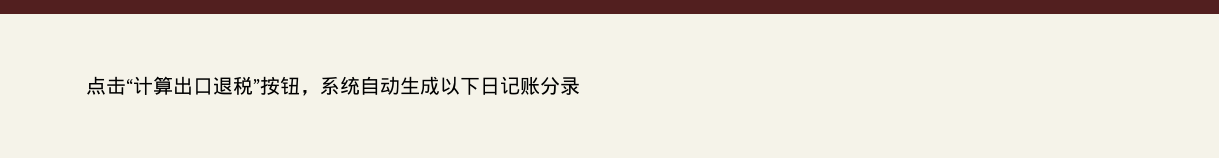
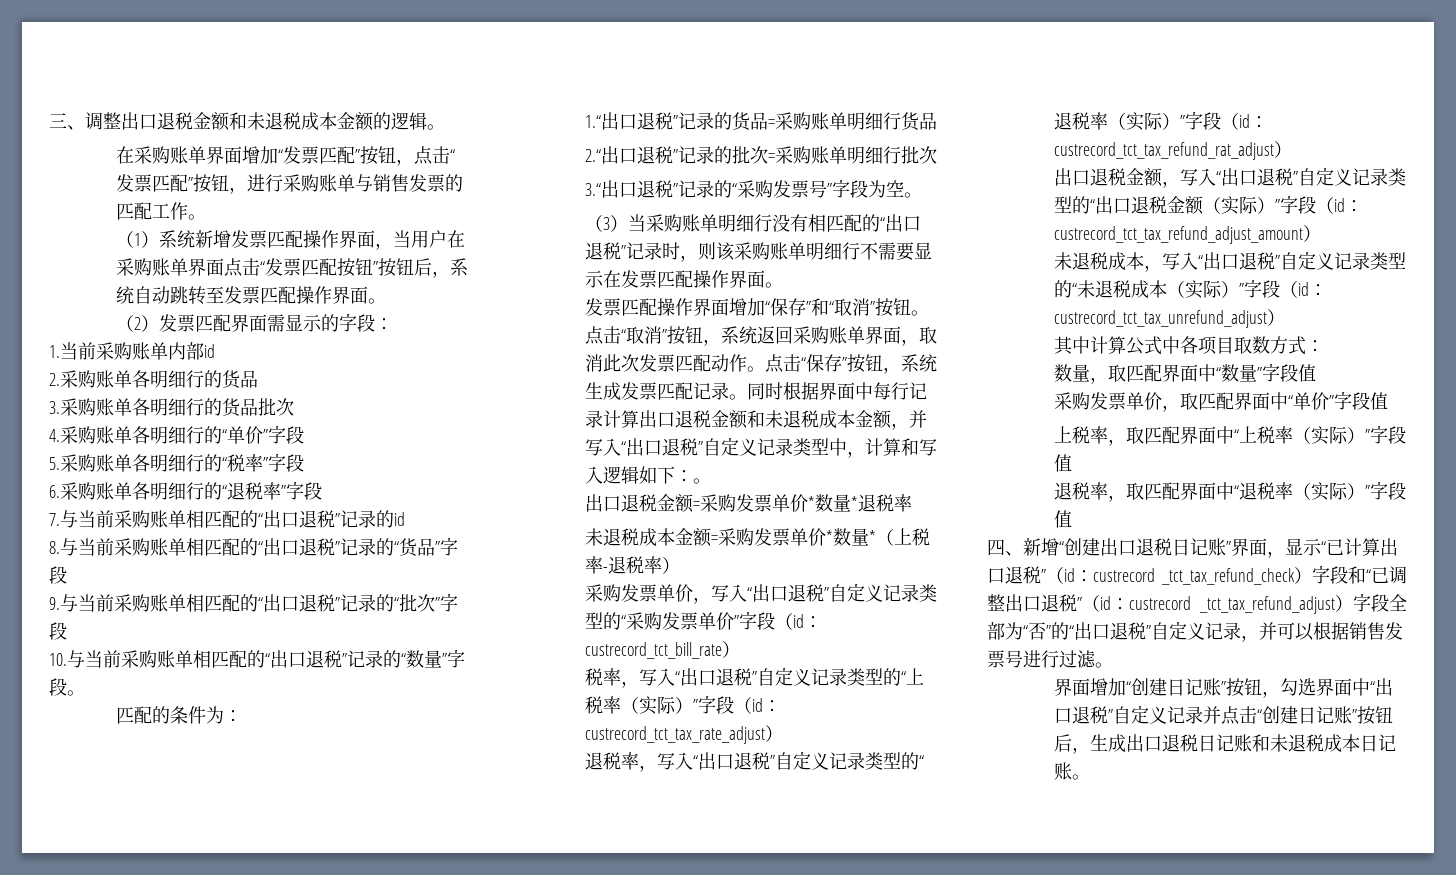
[85,76,580,96] 点击“计算出口退税”按钮，系统自动生成以下日记账分录 -> [49,112,445,131] [115,146,455,166] [115,174,463,194] [115,202,206,220] [115,230,465,250] [115,258,468,278] [115,286,386,305] [115,313,393,332] [49,342,215,360] [49,370,258,389] [49,398,294,417] [49,425,304,444] [49,453,304,472] [49,481,322,500] [49,510,405,528] [49,537,458,557] [49,566,67,584] [49,593,458,612] [49,622,67,640] [49,649,465,668] [49,678,85,696] [115,706,242,724] [584,112,937,131] [584,146,937,164] [584,179,922,198] [584,214,921,232] [584,242,932,262] [584,270,783,288] [584,298,929,317] [584,326,937,346] [584,354,937,374] [584,382,927,400] [584,410,927,430] [584,437,937,458] [584,466,711,484] [584,494,912,513] [584,528,930,547] [584,556,680,574] [584,583,937,604] [584,611,822,630] [584,641,740,659] [584,667,924,688] [584,695,781,715] [584,725,783,744] [584,751,924,772] [1053,111,1268,131] [1053,141,1292,160] [1053,167,1406,188] [1053,195,1363,215] [1053,225,1321,244] [1053,251,1406,272] [1053,279,1327,299] [1053,309,1285,328] [1053,336,1324,355] [1053,363,1316,384] [1053,391,1388,412] [1053,425,1406,446] [1053,454,1072,472] [1053,481,1406,502] [1053,510,1072,528] [987,538,1398,558] [987,565,1407,585] [987,593,1407,614] [987,621,1403,642] [987,650,1113,668] [1053,678,1393,698] [1053,705,1393,725] [1053,734,1396,754] [1053,762,1090,780] 三、调整出口退税金额和未退税成本金额的逻辑。 // 在采购账单界面增加“发票匹配”按钮，点击“发票匹配”按钮，进行采购账单与销售发票的匹配工作。 // （1）系统新增发票匹配操作界面，当用户在采购账单界面点击“发票匹配按钮”按钮后，系统自动跳转至发票匹配操作界面。 // （2）发票匹配界面需显示的字段： // 1.当前采购账单内部id // 2.采购账单各明细行的货品 // 3.采购账单各明细行的货品批次 // 4.采购账单各明细行的“单价”字段 // 5.采购账单各明细行的“税率”字段 // 6.采购账单各明细行的“退税率”字段 // 7.与当前采购账单相匹配的“出口退税”记录的id // 8.与当前采购账单相匹配的“出口退税”记录的“货品”字段 // 9.与当前采购账单相匹配的“出口退税”记录的“批次”字段 // 10.与当前采购账单相匹配的“出口退税”记录的“数量”字段。 // 匹配的条件为： // 1.“出口退税”记录的货品=采购账单明细行货品 // 2.“出口退税”记录的批次=采购账单明细行批次 // 3.“出口退税”记录的“采购发票号”字段为空。 // （3）当采购账单明细行没有相匹配的“出口退税”记录时，则该采购账单明细行不需要显示在发票匹配操作界面。 // 发票匹配操作界面增加“保存”和“取消”按钮。点击“取消”按钮，系统返回采购账单界面，取消此次发票匹配动作。点击“保存”按钮，系统生成发票匹配记录。同时根据界面中每行记录计算出口退税金额和未退税成本金额，并写入“出口退税”自定义记录类型中，计算和写入逻辑如下：。 // 出口退税金额=采购发票单价*数量*退税率 // 未退税成本金额=采购发票单价*数量*（上税率-退税率） // 采购发票单价，写入“出口退税”自定义记录类型的“采购发票单价”字段（id：custrecord_tct_bill_rate） // 税率，写入“出口退税”自定义记录类型的“上税率（实际）”字段（id：custrecord_tct_tax_rate_adjust） // 退税率，写入“出口退税”自定义记录类型的“退税率（实际）”字段（id：custrecord_tct_tax_refund_rat_adjust） // 出口退税金额，写入“出口退税”自定义记录类型的“出口退税金额（实际）”字段（id：custrecord_tct_tax_refund_adjust_amount） // 未退税成本，写入“出口退税”自定义记录类型的“未退税成本（实际）”字段（id：custrecord_tct_tax_unrefund_adjust） // 其中计算公式中各项目取数方式： // 数量，取匹配界面中“数量”字段值 // 采购发票单价，取匹配界面中“单价”字段值 // 上税率，取匹配界面中“上税率（实际）”字段值 // 退税率，取匹配界面中“退税率（实际）”字段值 // 四、新增“创建出口退税日记账”界面，显示“已计算出口退税”（id：custrecord _tct_tax_refund_check）字段和“已调整出口退税”（id：custrecord _tct_tax_refund_adjust）字段全部为“否”的“出口退税”自定义记录，并可以根据销售发票号进行过滤。 // 界面增加“创建日记账”按钮，勾选界面中“出口退税”自定义记录并点击“创建日记账”按钮后，生成出口退税日记账和未退税成本日记账。

